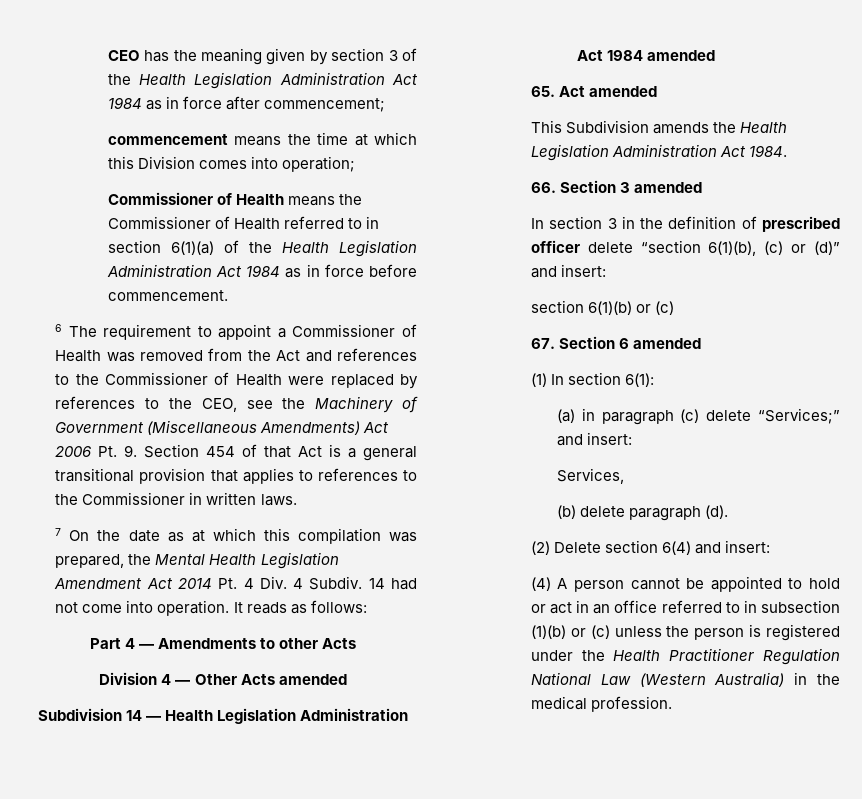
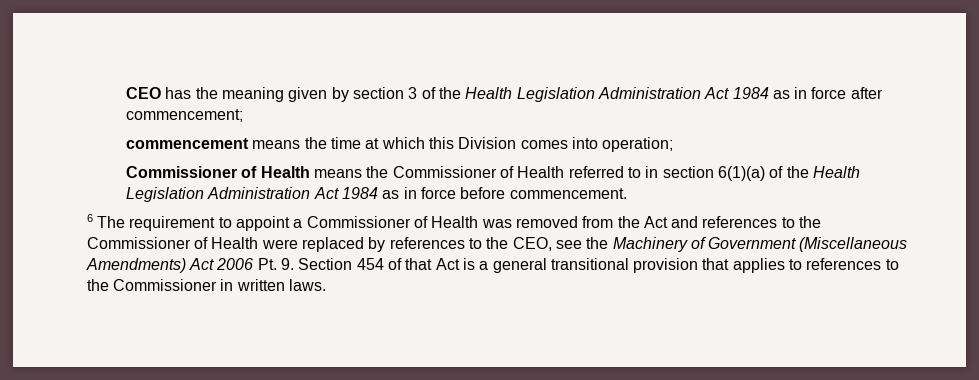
[55,528,418,544] [55,552,339,569] [54,576,418,590] [55,600,367,616] [89,638,357,649] [99,672,347,685] [37,708,409,724] [576,50,716,61] [530,86,657,97] [530,120,788,134] [530,144,788,161] [530,180,703,193] [530,216,840,232] [530,240,840,256] [530,264,606,278] [530,300,675,315] [530,336,702,349] [530,372,655,387] [557,408,840,425] [557,432,633,446] [557,468,625,484] [557,505,729,521] [530,540,771,555] [530,576,840,592] [530,600,841,614] [530,624,840,641] [530,648,840,665] [530,672,840,687] [530,696,672,712] // 7 On the date as at which this compilation was prepared, the Mental Health Legislation Amendment Act 2014 Pt. 4 Div. 4 Subdiv. 14 had not come into operation. It reads as follows: // Part 4 — Amendments to other Acts // Division 4 — Other Acts amended // Subdivision 14 — Health Legislation Administration Act 1984 amended // 65. Act amended // This Subdivision amends the Health Legislation Administration Act 1984. // 66. Section 3 amended // In section 3 in the definition of prescribed officer delete “section 6(1)(b), (c) or (d)” and insert: // section 6(1)(b) or (c) // 67. Section 6 amended // (1) In section 6(1): // (a) in paragraph (c) delete “Services;” and insert: // Services, // (b) delete paragraph (d). // (2) Delete section 6(4) and insert: // (4) A person cannot be appointed to hold or act in an office referred to in subsection (1)(b) or (c) unless the person is registered under the Health Practitioner Regulation National Law (Western Australia) in the medical profession. -> (326, 285) none

